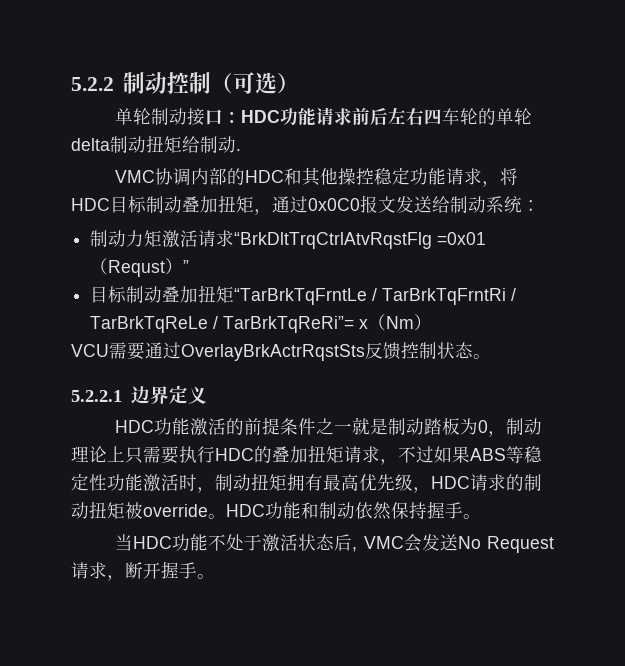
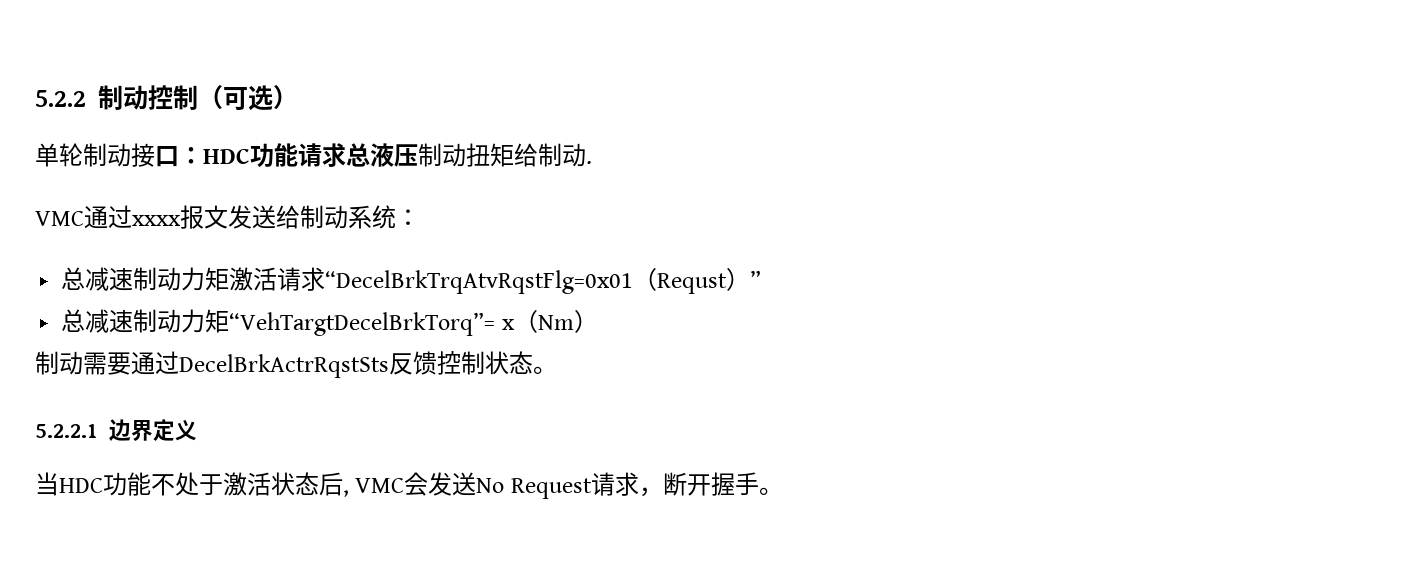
[352,108,533,126] [71,138,110,151] 前后左右四车轮的单轮delta -> [346,143,418,167] 总液压
[155,167,519,187] [71,195,360,215] 协调内部的HDC和其他操控稳定功能请求，将HDC目标制动叠加扭矩，通过0x0C0 -> [84,205,181,229] 通过xxxx
(540, 205) none -> [61,267,134,291] 总减速
[234,232,487,249] “BrkDltTrqCtrlAtvRqstFlg =0x01 -> [325,270,634,294] “DecelBrkTrqAtvRqstFlg=0x01
[90,285,517,305] [90,316,355,333] 目标制动叠加扭矩“TarBrkTqFrntLe / TarBrkTqFrntRi / TarBrkTqReLe / TarBrkTqReRi”= -> [61,309,496,336] 总减速制动力矩“VehTargtDecelBrkTorq”=
[71,344,109,357] VCU -> [35,351,83,375] 制动
[181,344,365,361] OverlayBrkActrRqstSts -> [179,354,389,378] DecelBrkActrRqstSts
[115,417,543,437] [71,445,542,465] [71,473,542,493] [71,501,481,520] // HDC功能激活的前提条件之一就是制动踏板为0，制动理论上只需要执行HDC的叠加扭矩请求，不过如果ABS等稳定性功能激活时，制动扭矩拥有最高优先级，HDC请求的制动扭矩被override。HDC功能和制动依然保持握手。 -> (197, 430) none

